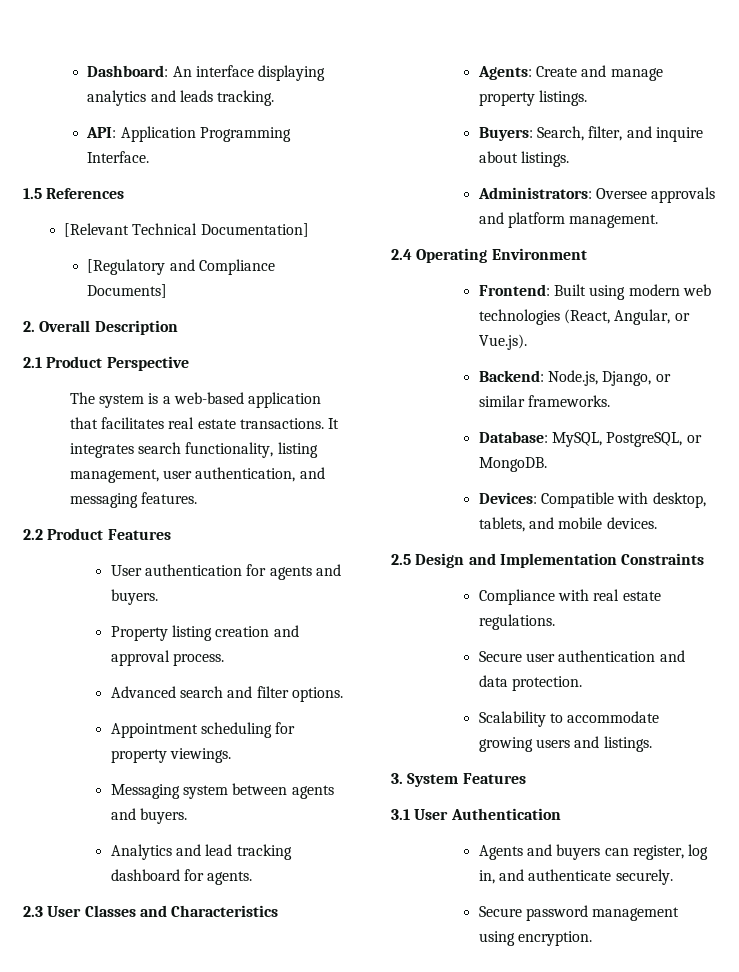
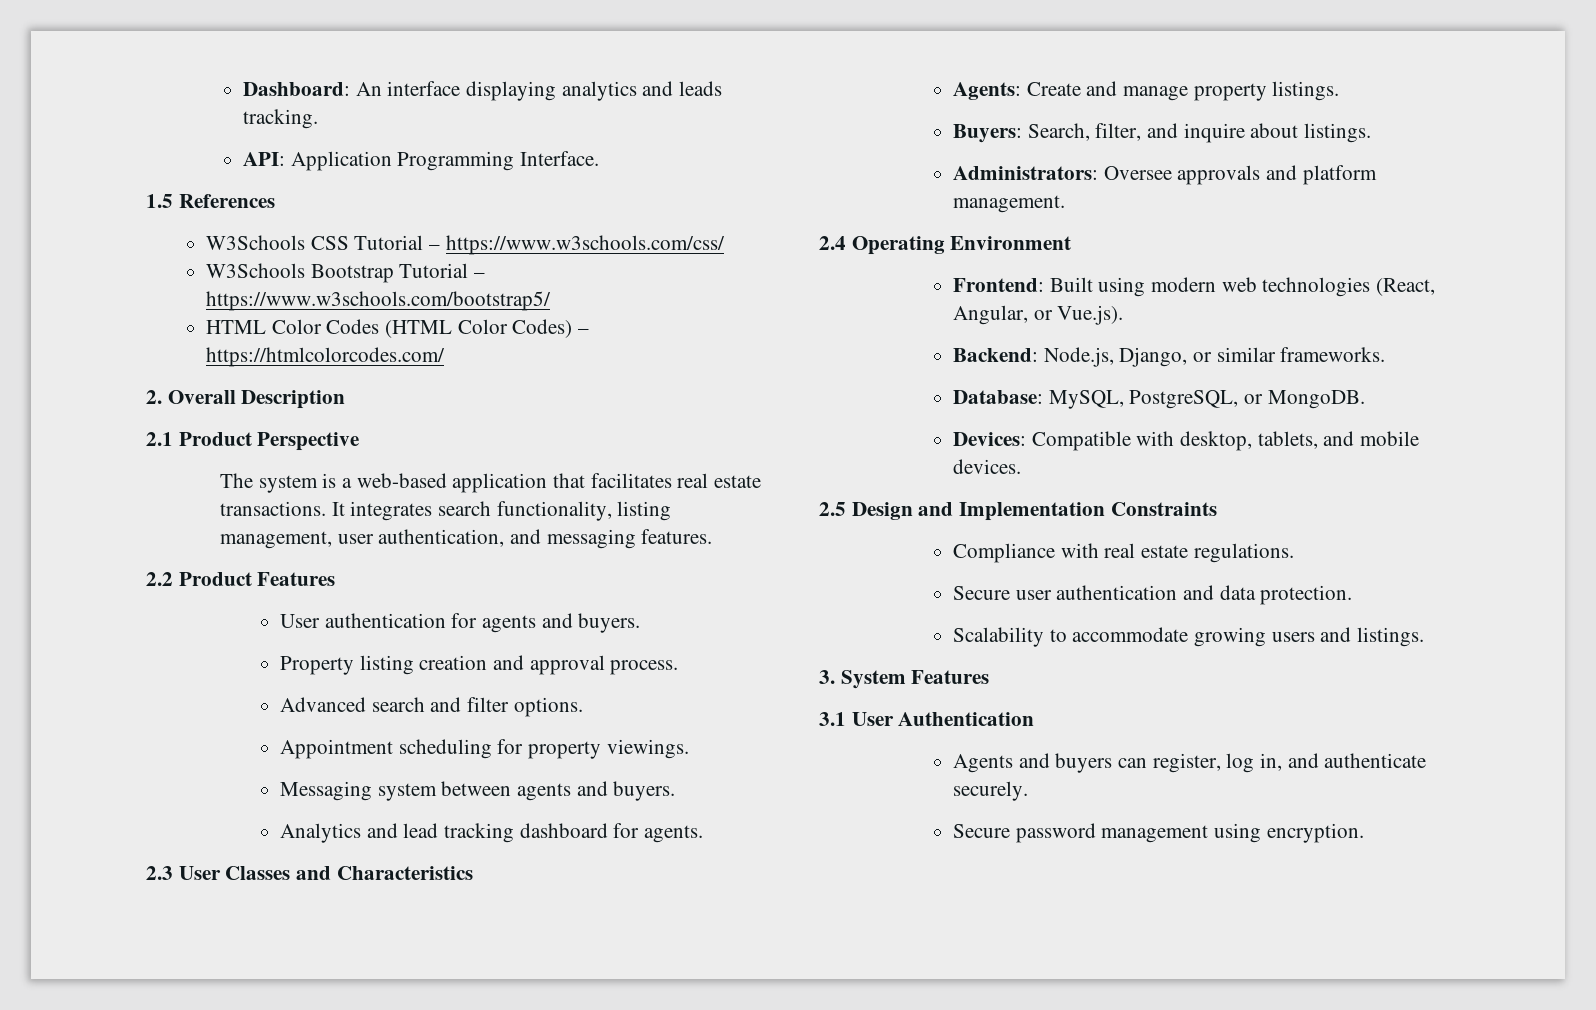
[63,223,309,237] [87,259,275,275] [87,284,168,298] [Relevant Technical Documentation] // [Regulatory and Compliance Documents] -> [206,235,725,255] [206,263,486,283] [206,291,552,311] [206,319,590,338] [206,347,446,367] W3Schools CSS Tutorial – https://www.w3schools.com/css/ // W3Schools Bootstrap Tutorial – https://www.w3schools.com/bootstrap5/ // HTML Color Codes (HTML Color Codes) – https://htmlcolorcodes.com/

